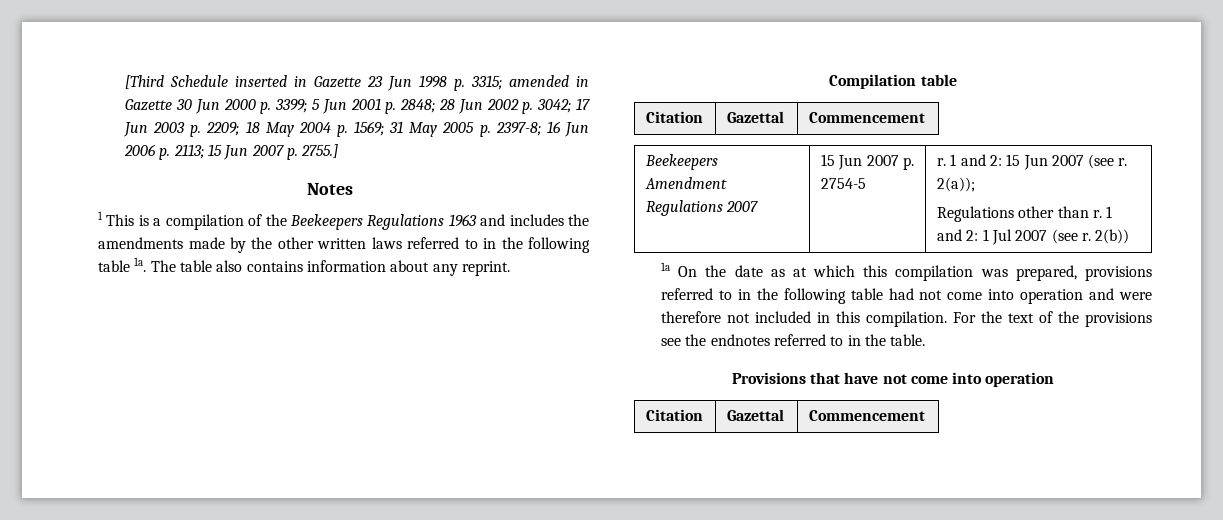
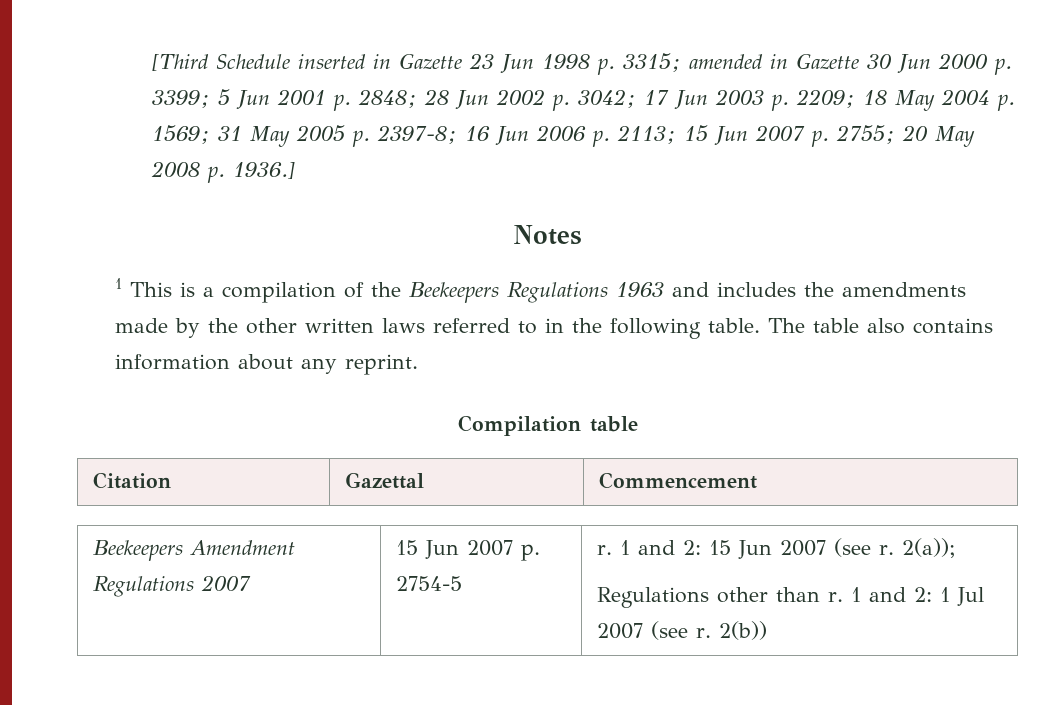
[301,144,339,158] 2755.] -> [836,125,976,147] [151,161,296,183] 2755; 20 May 2008 p. 1936.]
[98,257,147,272] table 1a. -> [707,318,760,333] table.
[661,262,1152,281] [661,288,1152,304] [661,311,1152,327] [661,334,926,346] [731,372,1055,387] [645,409,703,421] [726,409,784,421] [808,410,925,421] // 1a On the date as at which this compilation was prepared, provisions referred to in the following table had not come into operation and were therefore not included in this compilation. For the text of the provisions see the endnotes referred to in the table. // Provisions that have not come into operation // Citation | Gazettal | Commencement -> (768, 630) none

